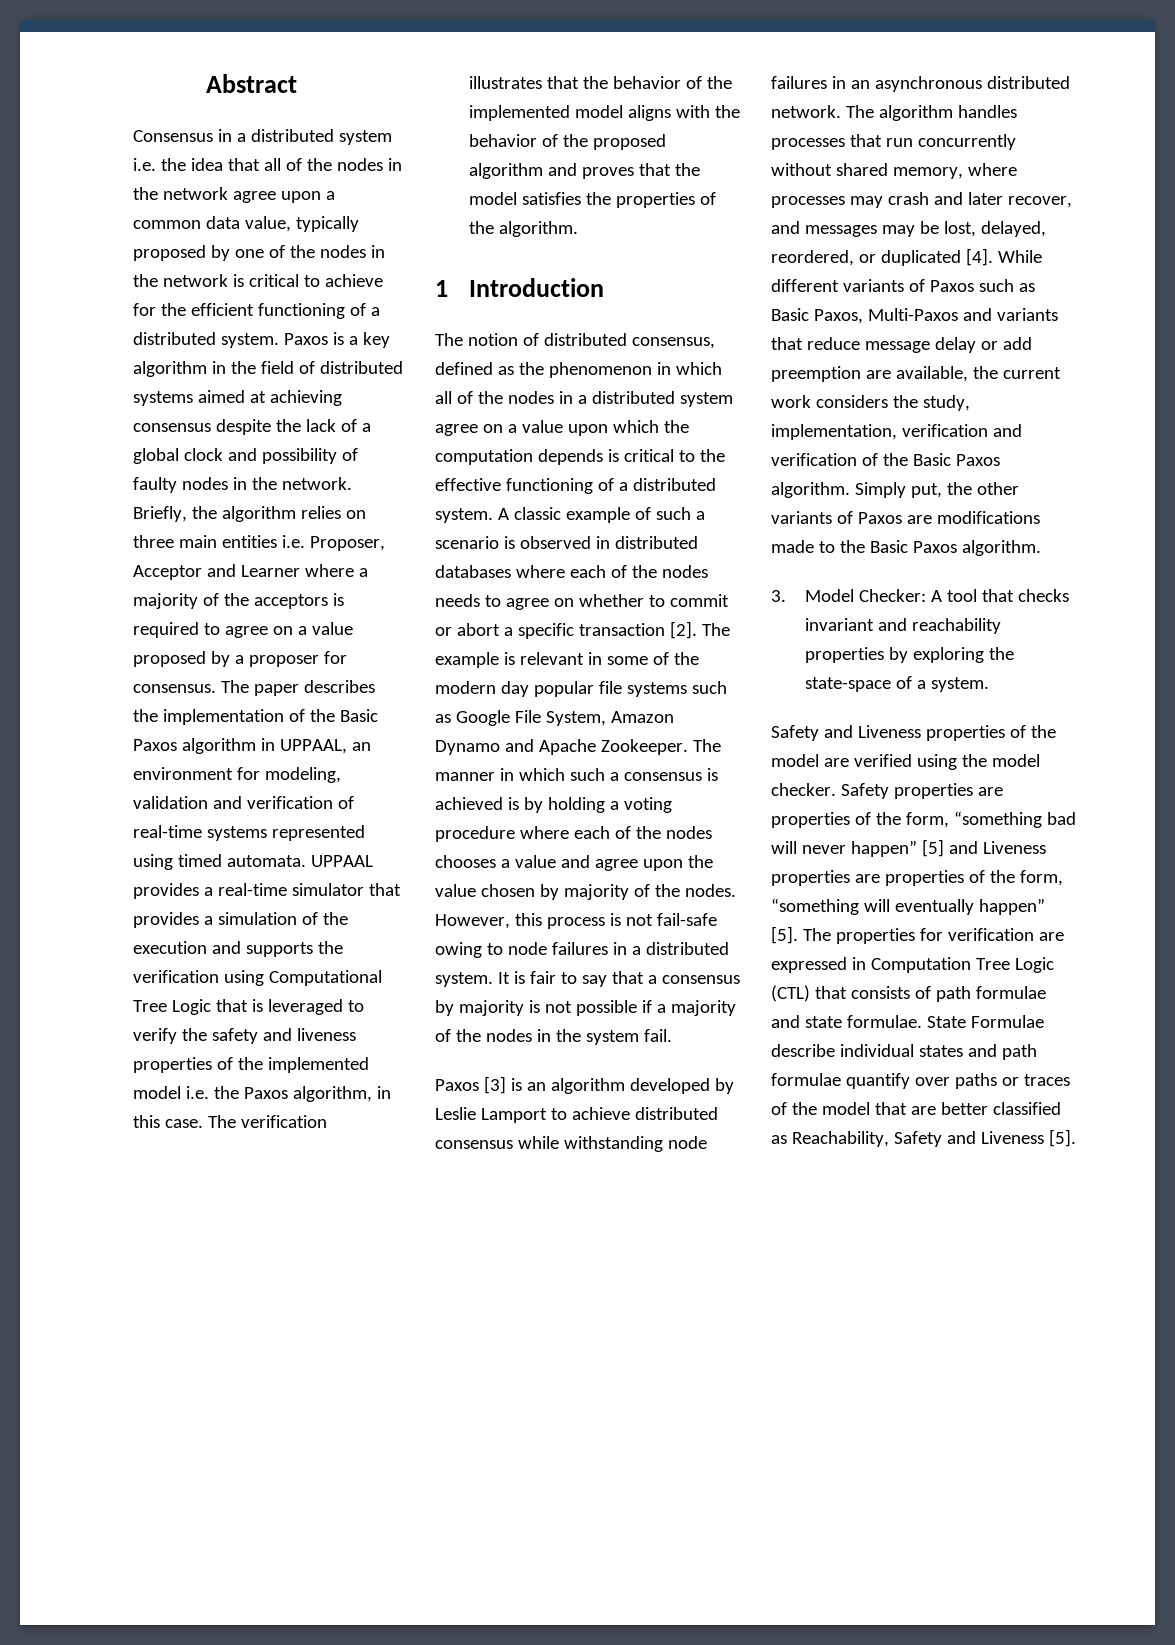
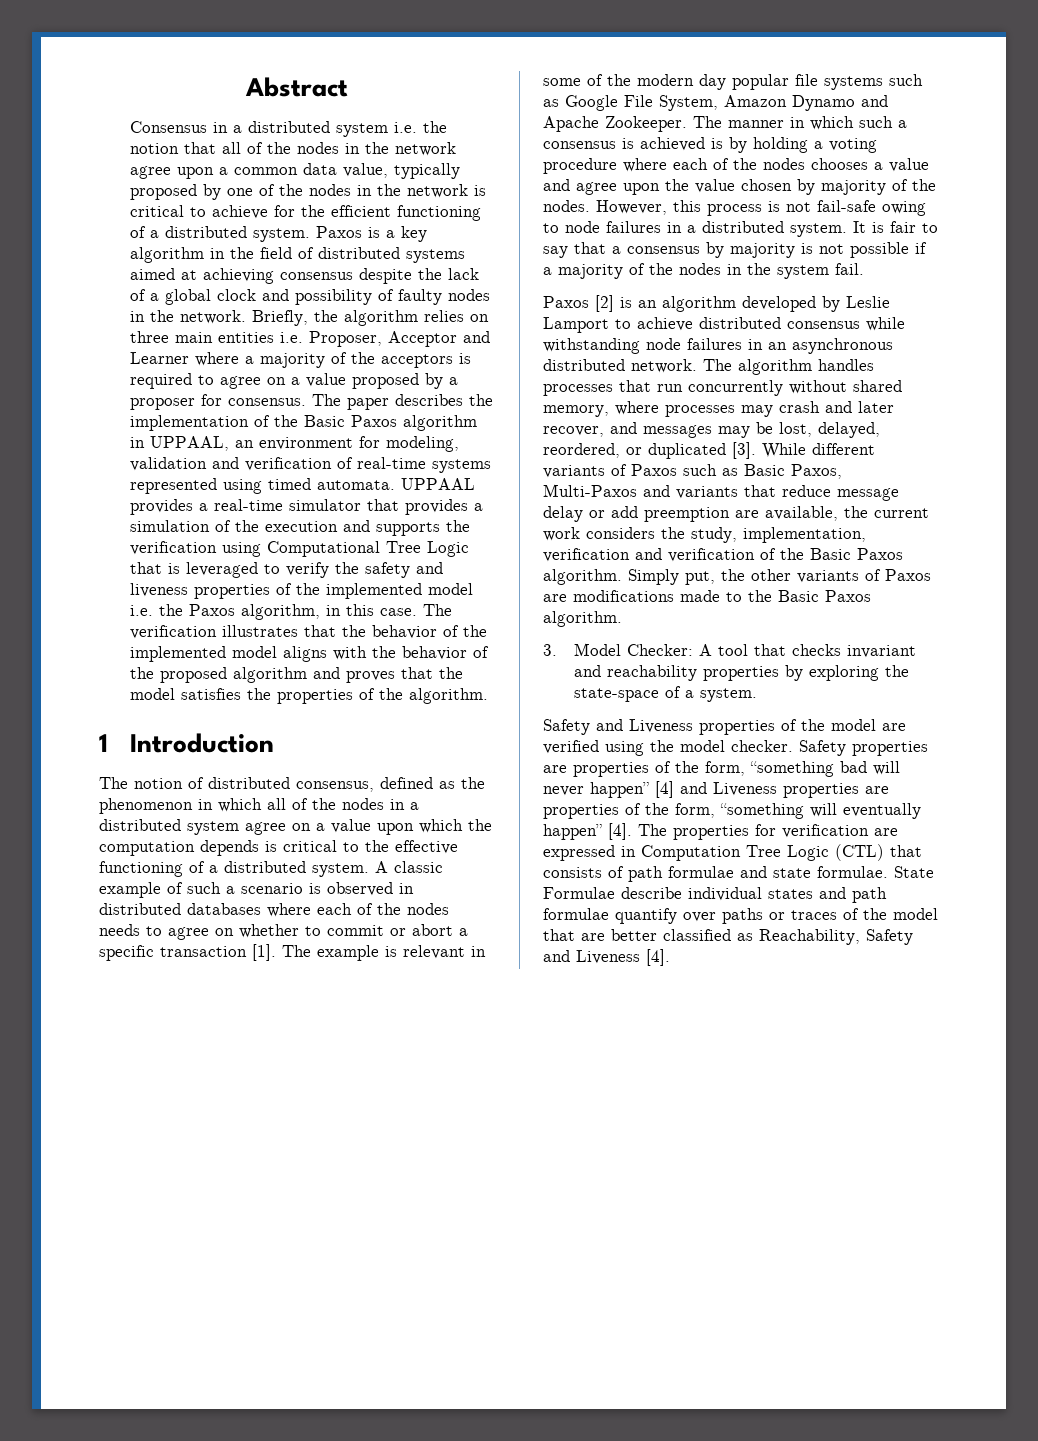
[190,158,223,171] idea -> [129,143,179,154] notion
[669,621,697,639] [2]. -> [252,944,276,961] [1].
[483,1076,506,1094] [3] -> [595,295,614,312] [2]
[965,248,993,266] [4]. -> [732,442,756,459] [3].
[921,839,944,857] [5] -> [655,781,674,798] [4]
[771,926,798,944] [5]. -> [608,823,632,840] [4].
[1048,1129,1076,1147] [5]. -> [646,949,670,966] [4].

